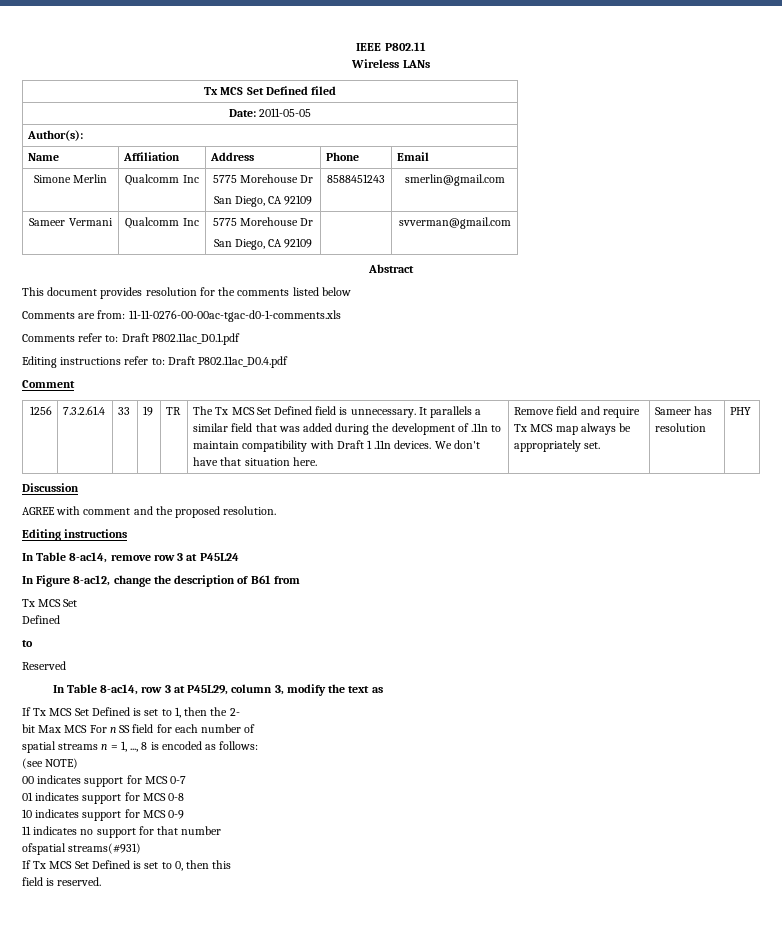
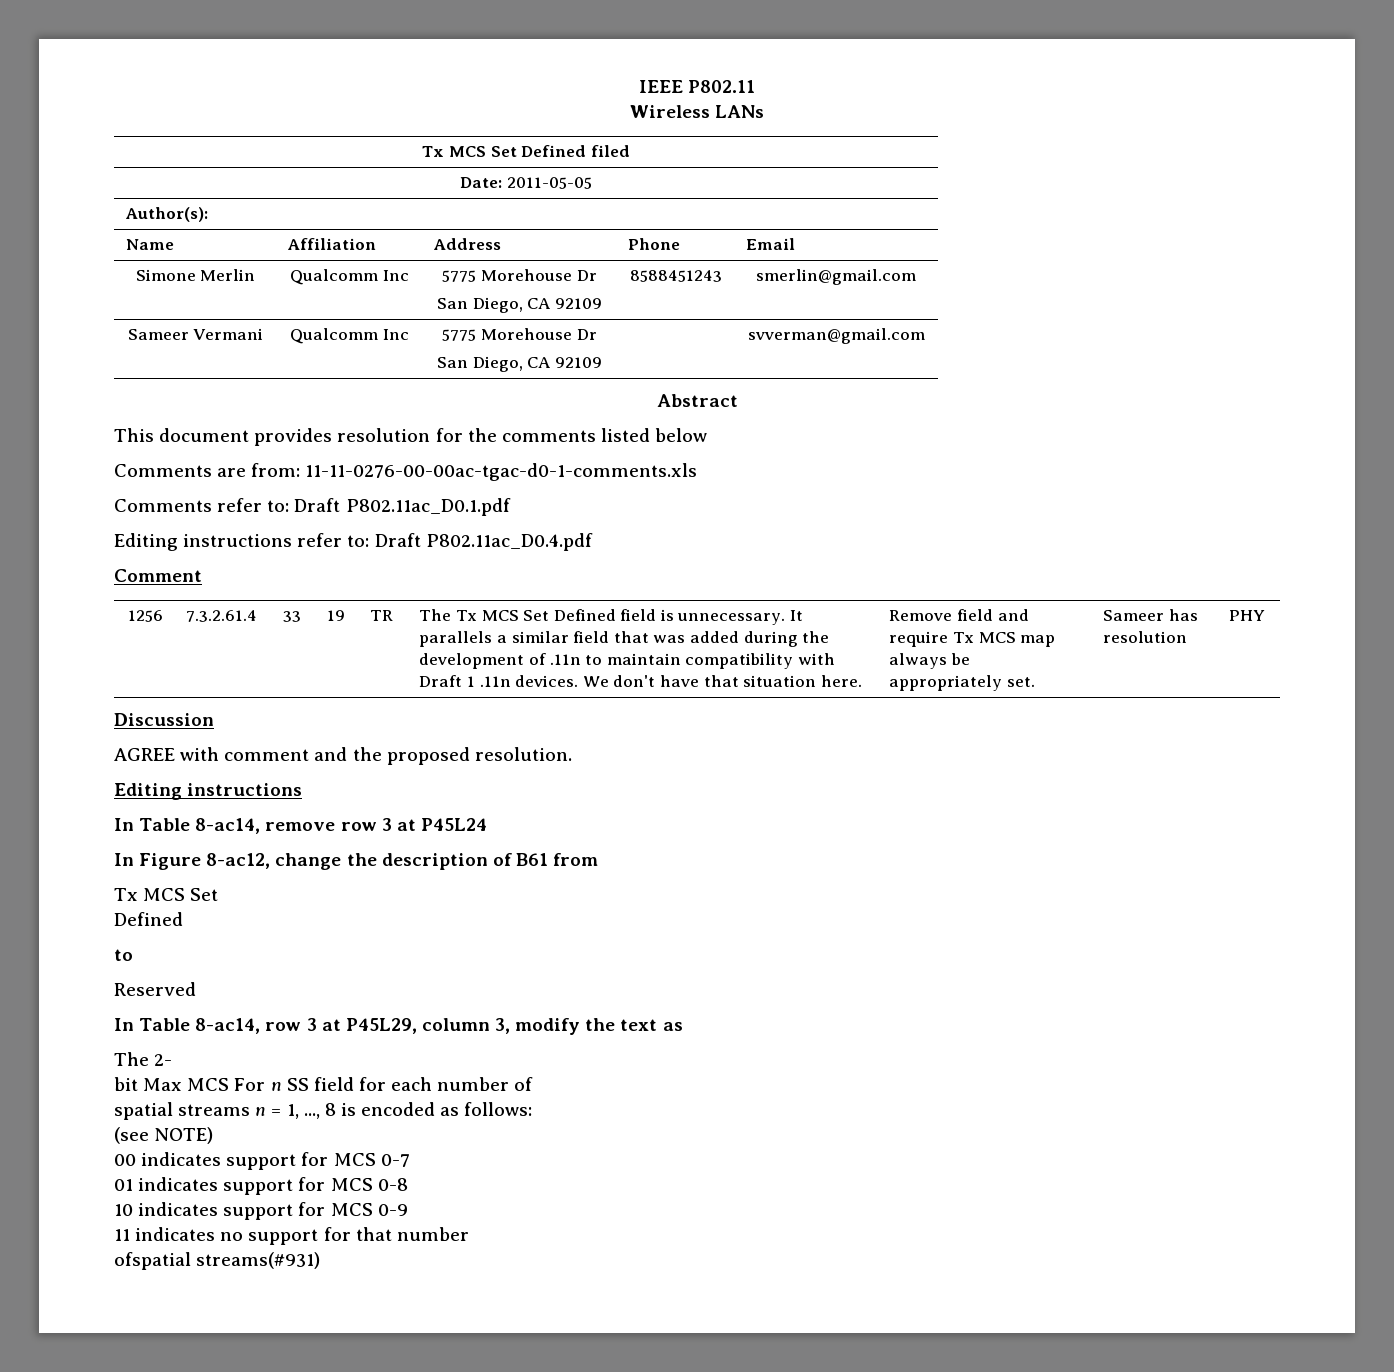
[22,707,228,718] If Tx MCS Set Defined is set to 1, then the -> [114,1052,149,1066] The
[22,860,232,871] [22,877,102,886] // If Tx MCS Set Defined is set to 0, then this // field is reserved. -> (321, 1260) none

